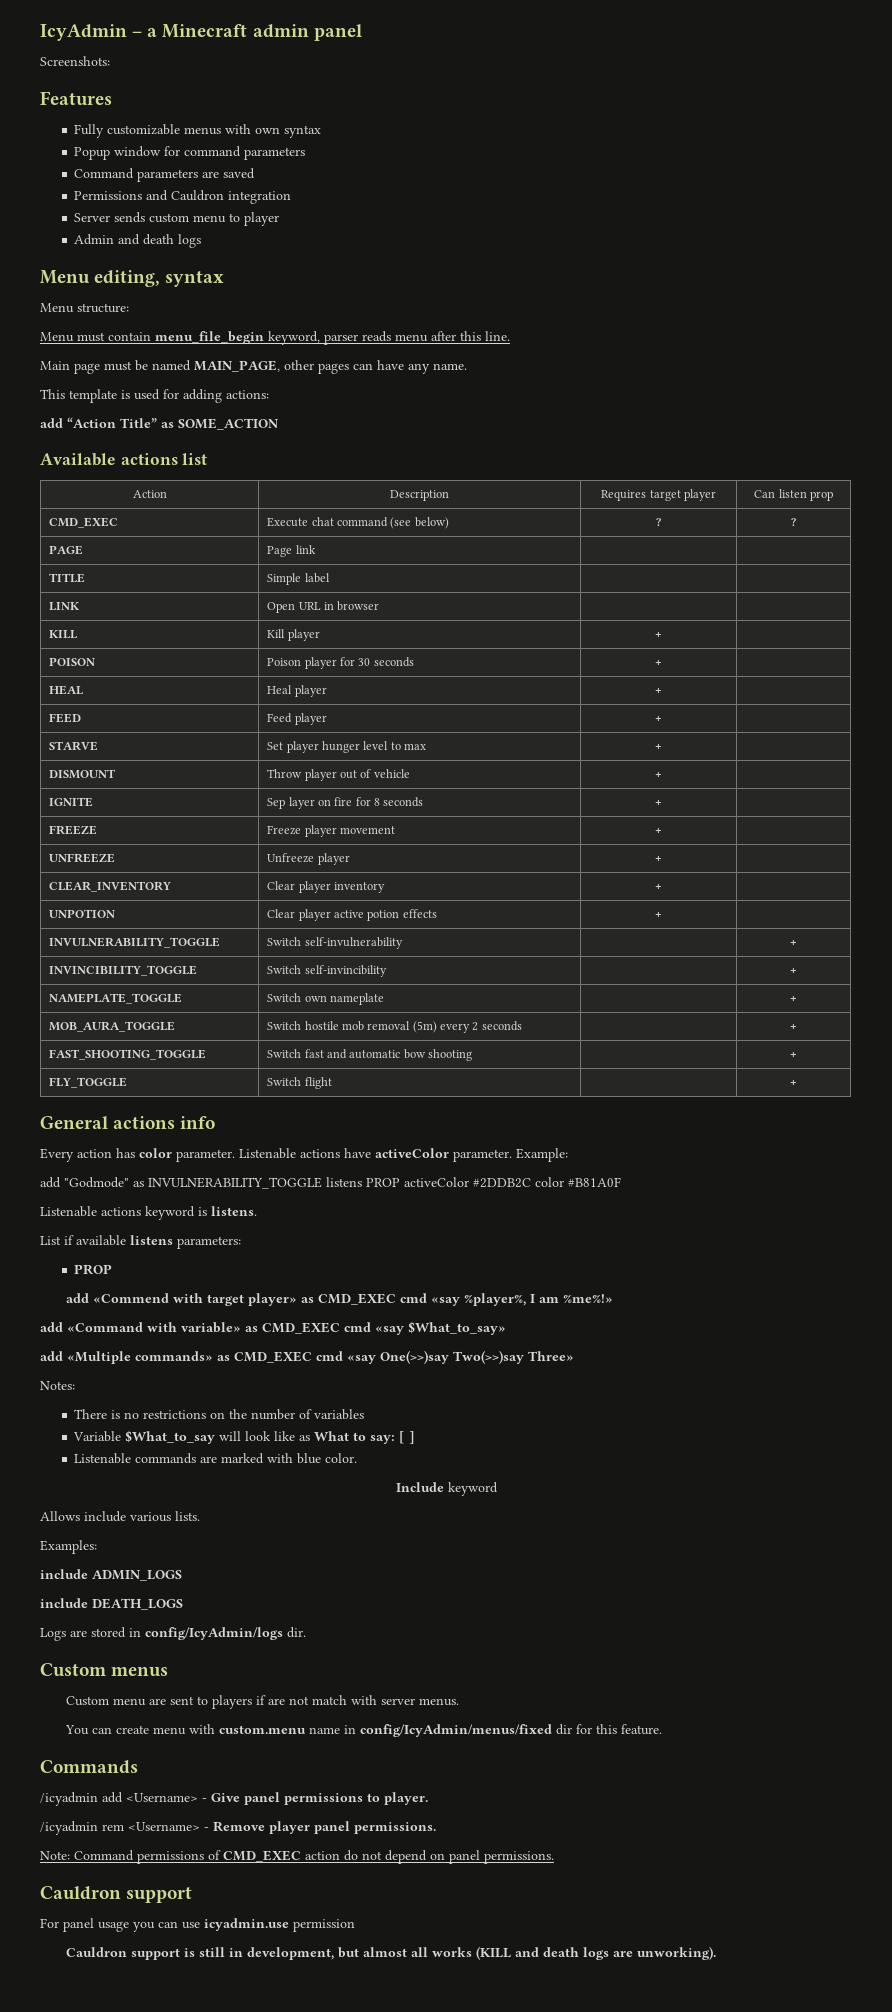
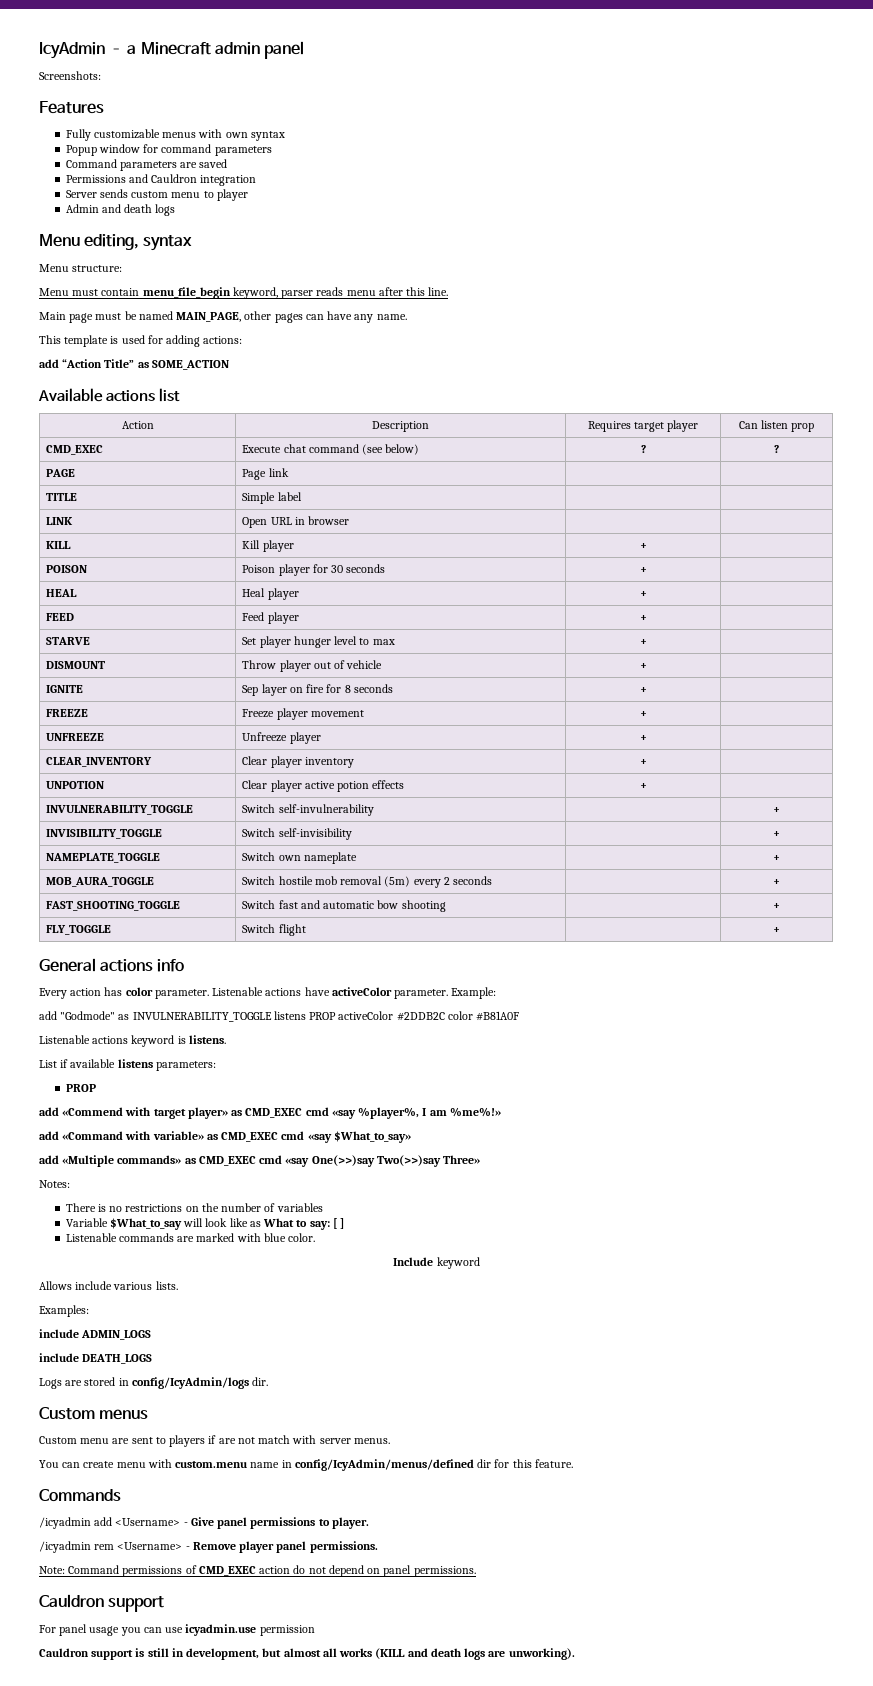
[49,965,198,976] [267,965,387,977] INVINCIBILITY_TOGGLE | Switch self-invincibility -> [46,829,163,839] [242,828,352,840] INVISIBILITY_TOGGLE | Switch self-invisibility
[360,1724,553,1737] config/IcyAdmin/menus/fixed -> [294,1459,474,1471] config/IcyAdmin/menus/defined

